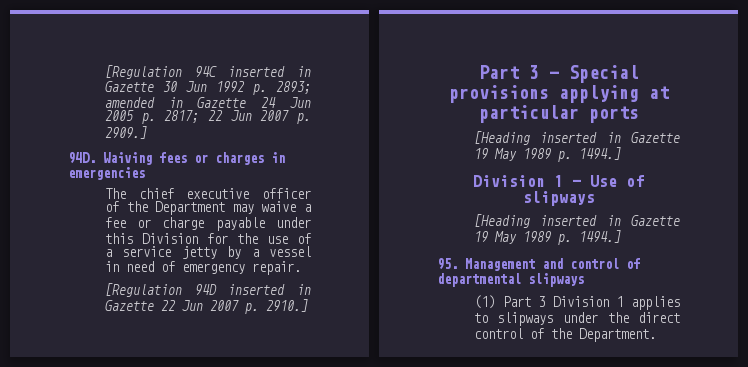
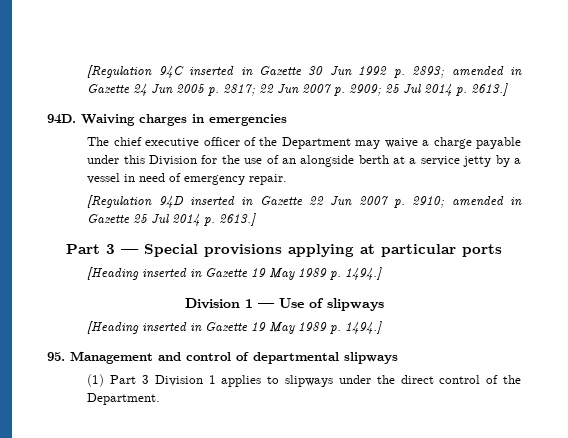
[104,126,147,139] 2909.] -> [349,83,509,96] 2909; 25 Jul 2014 p. 2613.]
[159,152,208,163] fees or -> (135, 120) none
[104,217,152,228] fee or -> (430, 143) none
(311, 238) none -> [281,155,406,167] an alongside berth at
[265,299,308,312] 2910.] -> [412,196,522,208] [87,213,257,226] 2910; amended in Gazette 25 Jul 2014 p. 2613.]

